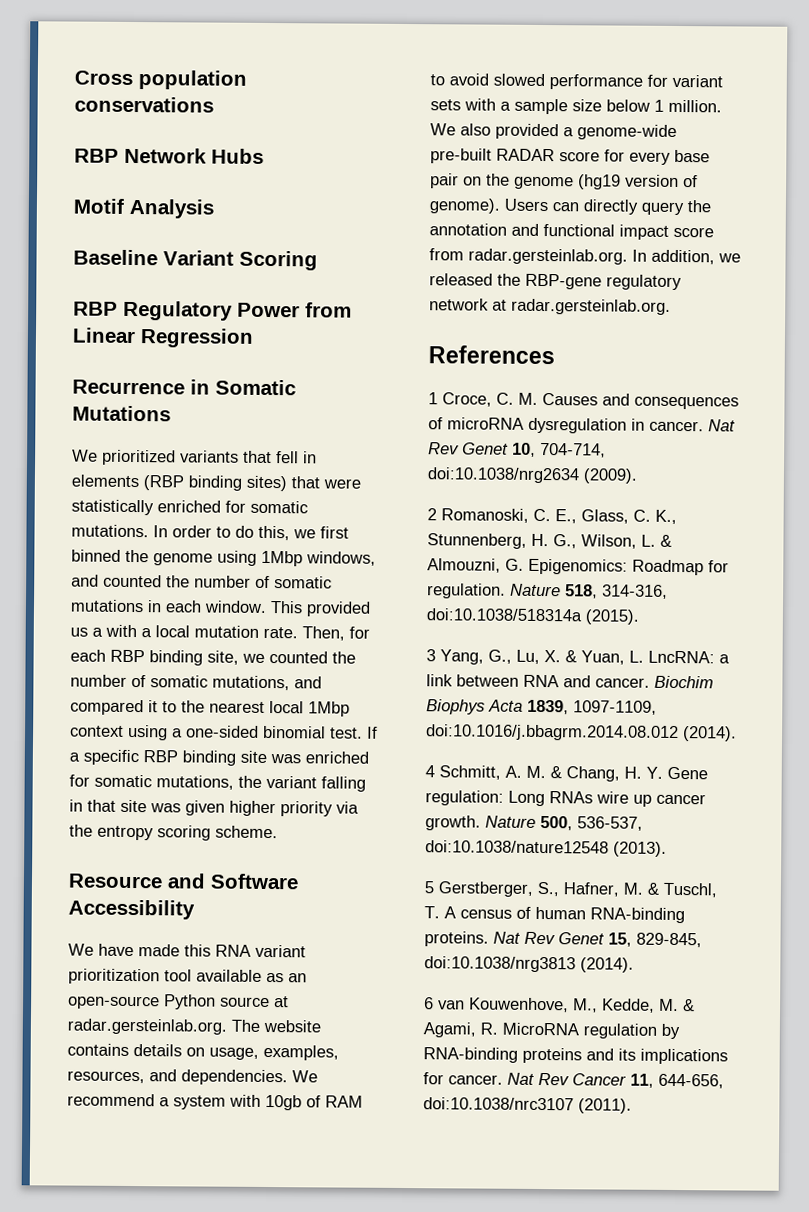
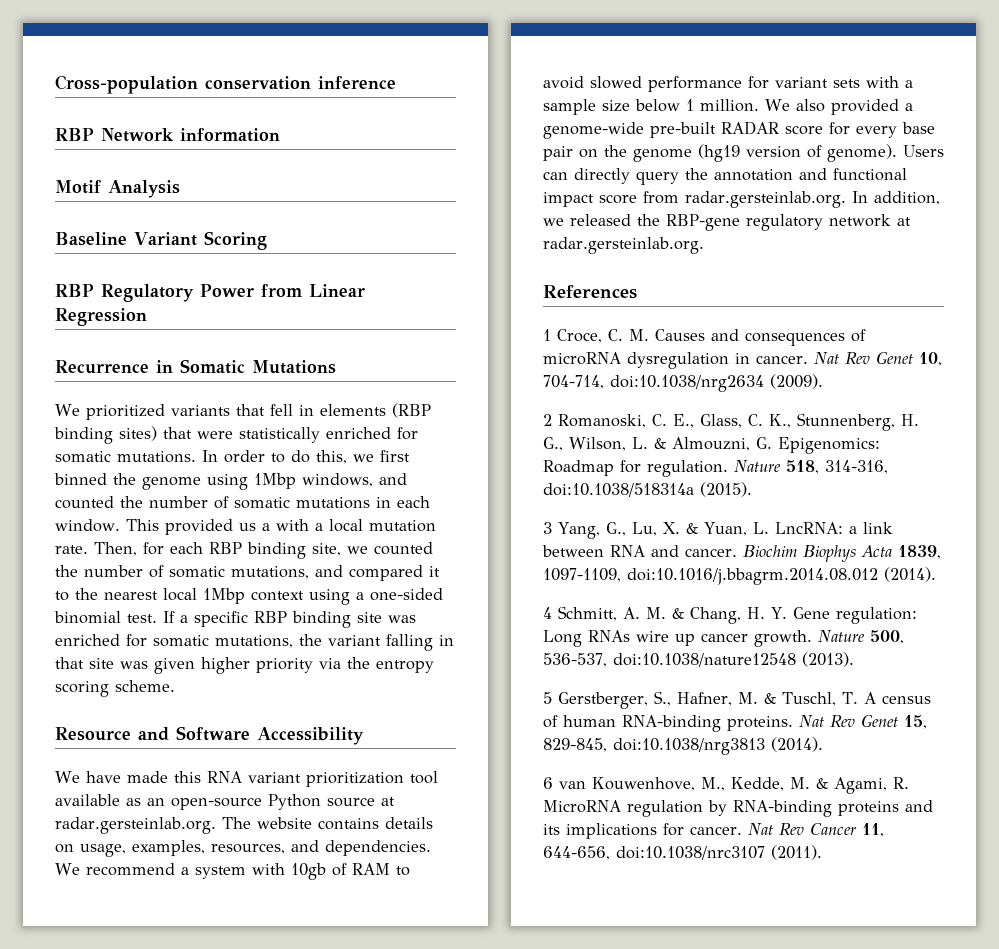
[74,70,247,90] [74,96,214,113] Cross population conservations -> [55,75,396,94] Cross-population conservation inference
[211,148,264,164] Hubs -> [180,128,280,142] information

